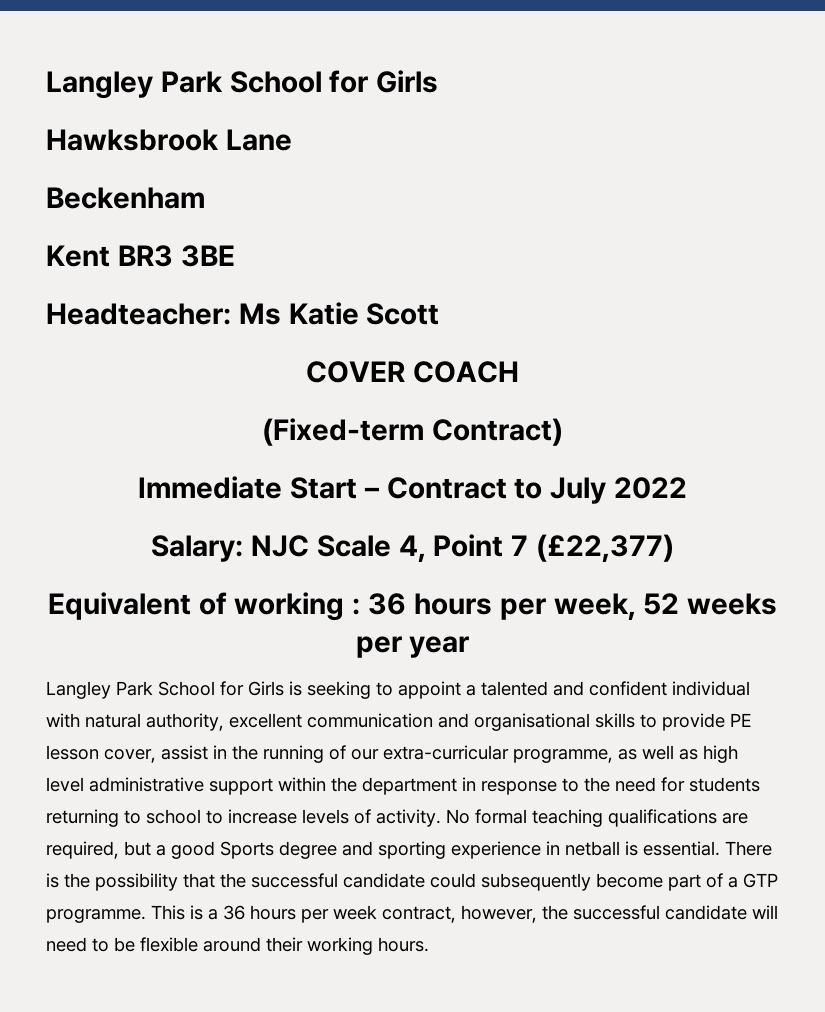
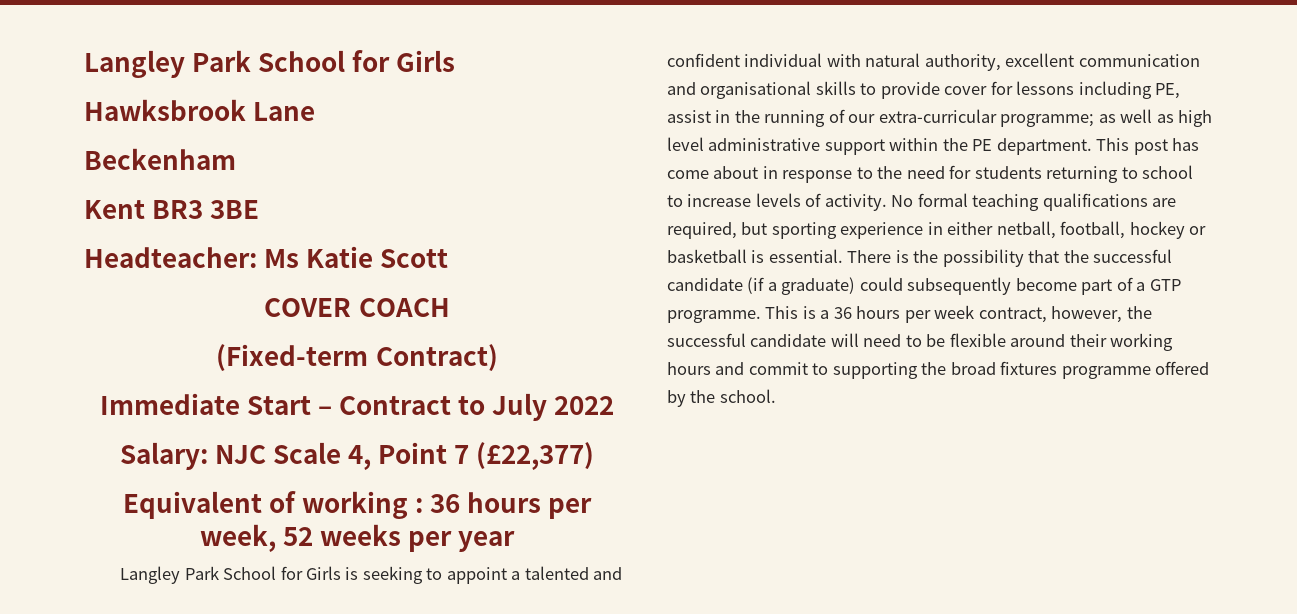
[730,713,752,727] [46,745,156,763] PE lesson cover, -> [944,81,1181,99] cover for lessons including PE,
[513,749,613,763] programme, -> [1000,114,1095,127] programme;
[362,777,457,795] department -> [972,138,1200,155] [667,166,759,179] PE department. This post has come about
[156,841,620,859] a good Sports degree and sporting experience in netball -> [771,221,1207,239] [667,249,747,263] sporting experience in either netball, football, hockey or basketball
(425, 880) none -> [747,277,856,295] (if a graduate)
[378,937,429,952] hours. -> [667,361,1210,379] [667,389,776,407] hours and commit to supporting the broad fixtures programme offered by the school.

